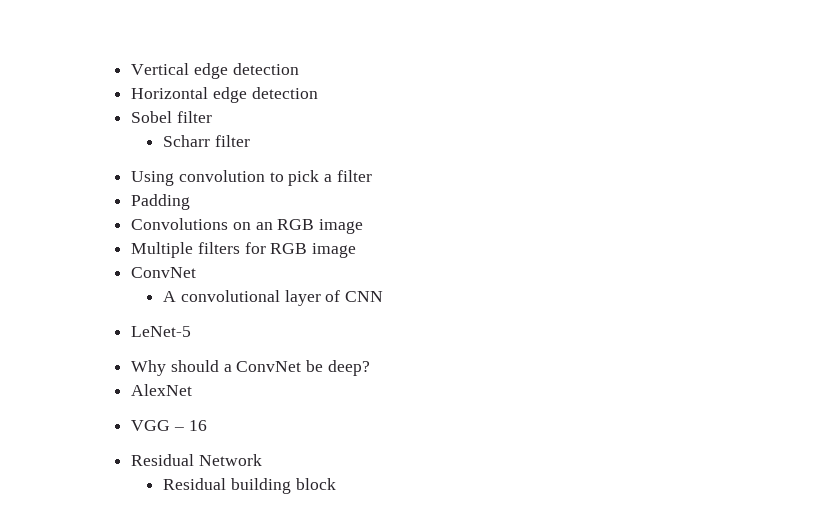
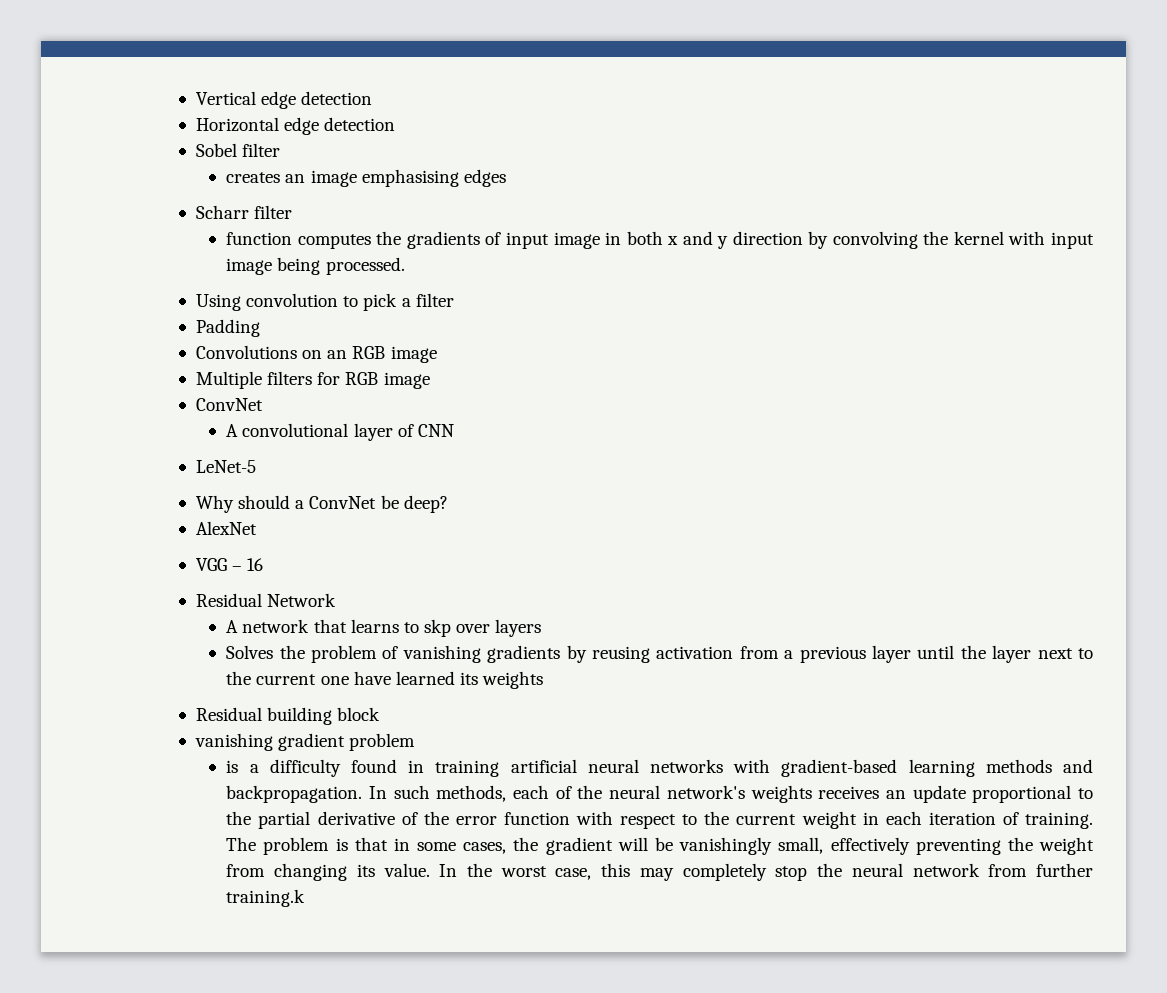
[163,135,250,147] Scharr filter -> [226,169,506,187] [196,205,293,219] [226,231,1094,249] [226,257,405,275] creates an image emphasising edges // Scharr filter // function computes the gradients of input image in both x and y direction by convolving the kernel with input image being processed.
[163,478,336,494] Residual building block -> [226,619,542,637] [226,645,1093,663] [226,671,544,689] [196,707,381,725] [195,733,416,751] [226,759,1093,777] [226,785,1093,803] [226,811,1093,829] [226,837,1094,855] [226,863,1093,881] [226,889,306,907] A network that learns to skp over layers // Solves the problem of vanishing gradients by reusing activation from a previous layer until the layer next to the current one have learned its weights // Residual building block // vanishing gradient problem // is a difficulty found in training artificial neural networks with gradient-based learning methods and backpropagation. In such methods, each of the neural network's weights receives an update proportional to the partial derivative of the error function with respect to the current weight in each iteration of training. The problem is that in some cases, the gradient will be vanishingly small, effectively preventing the weight from changing its value. In the worst case, this may completely stop the neural network from further training.k

